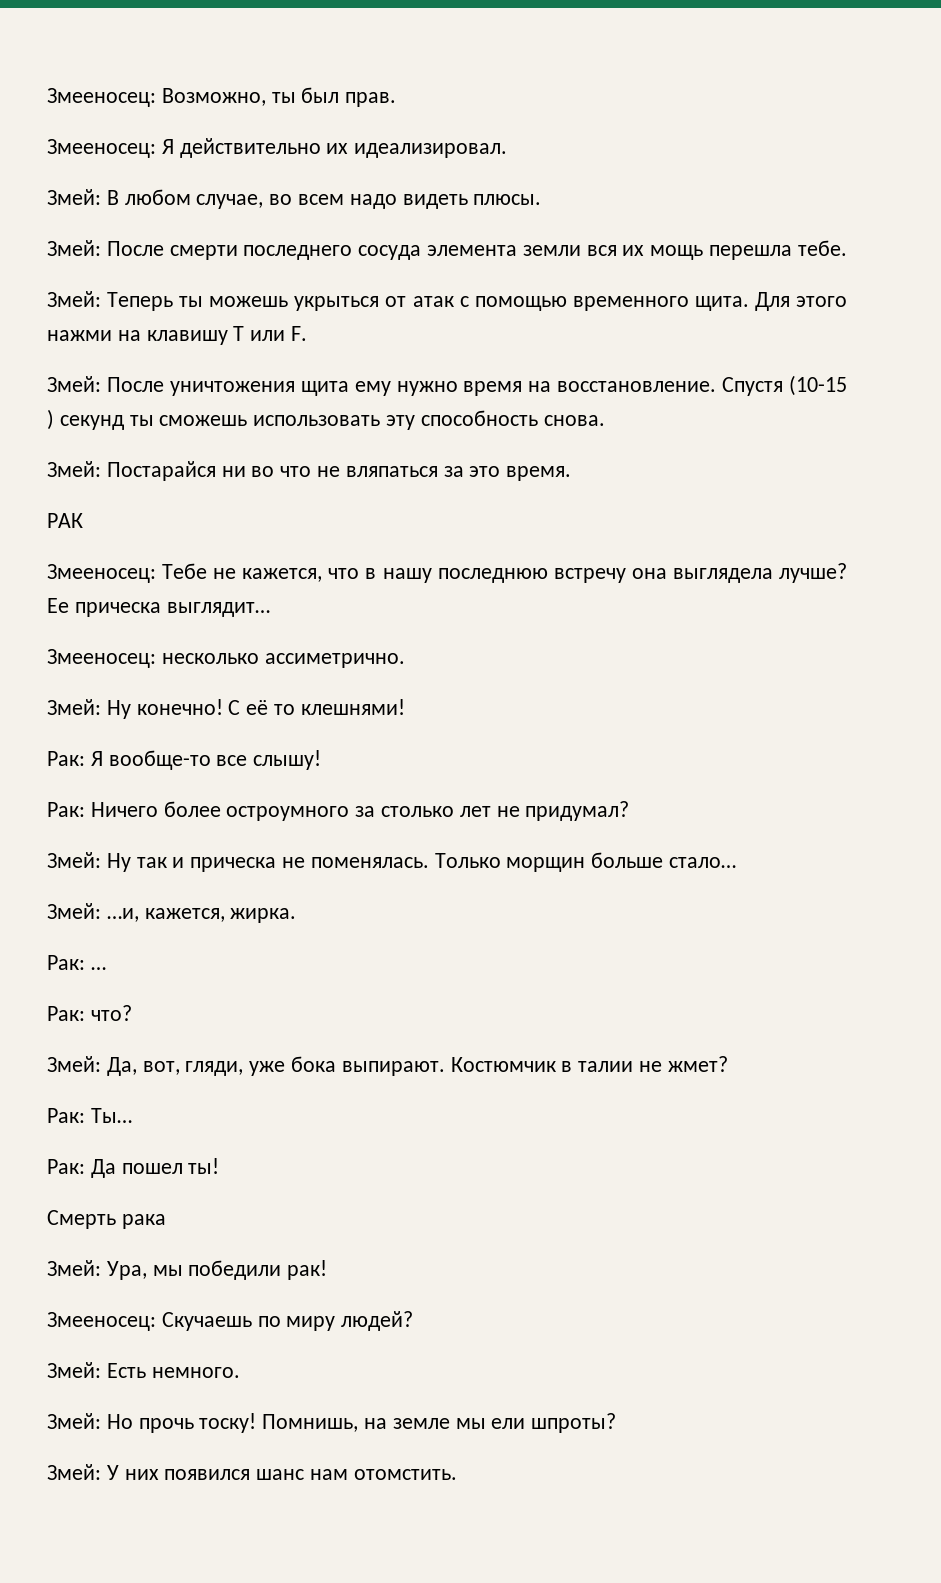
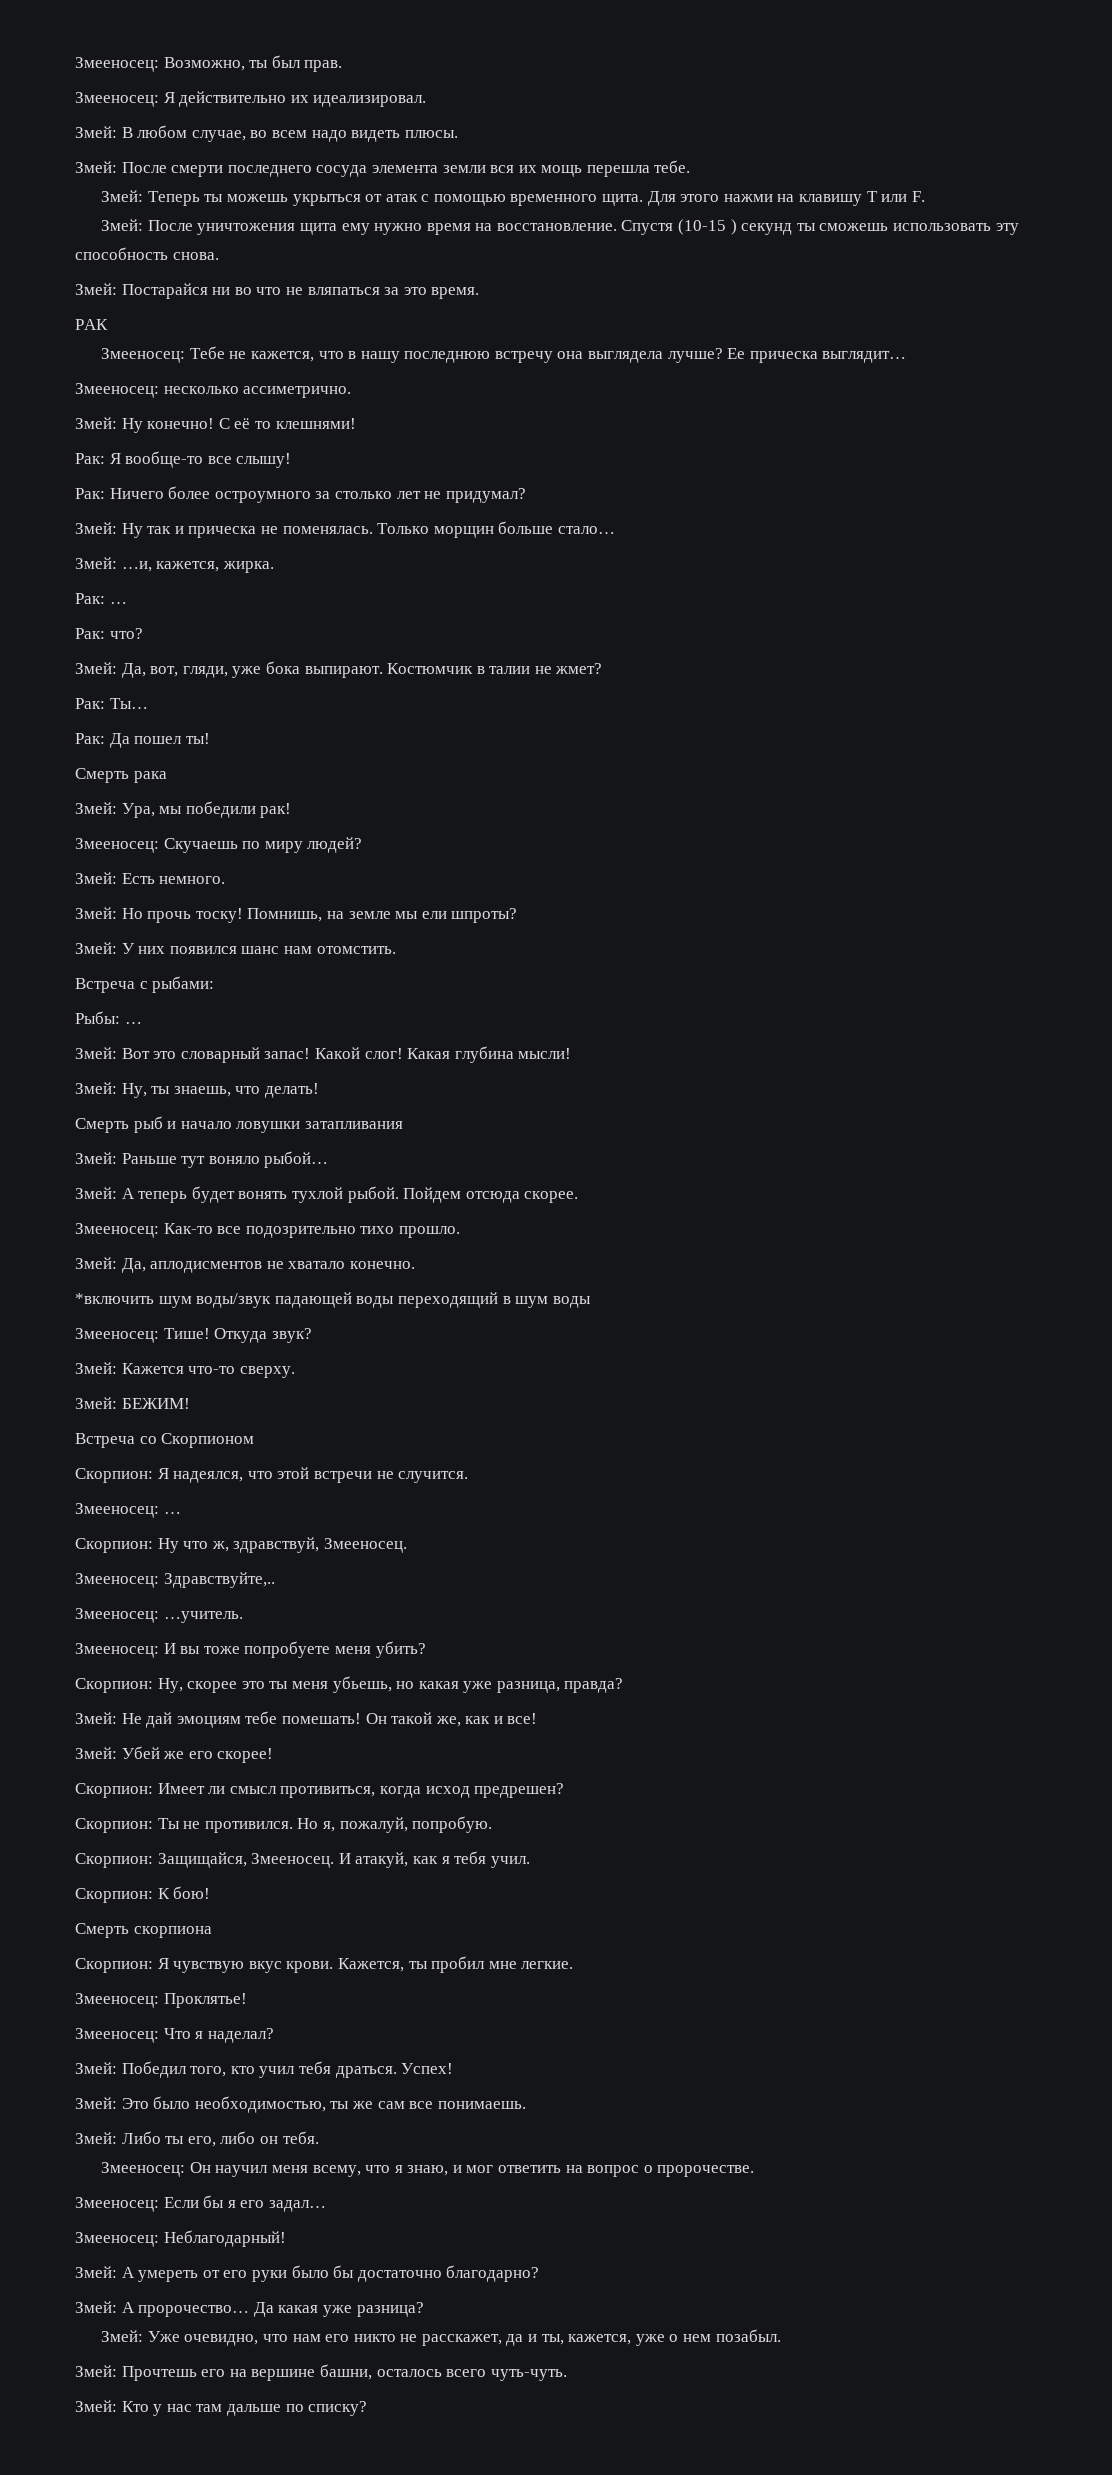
(457, 1474) none -> [75,976,215,993] [75,1011,142,1024] [75,1046,572,1063] [75,1082,319,1098] [75,1116,403,1133] [75,1151,329,1168] [75,1186,579,1203] [75,1223,460,1238] [75,1257,415,1273] [75,1292,591,1308] [75,1328,312,1343] [75,1362,295,1378] [75,1397,190,1409] [75,1433,255,1448] [75,1467,469,1483] [75,1503,181,1518] [75,1537,407,1553] [75,1572,275,1588] [75,1608,243,1623] [75,1641,426,1658] [75,1676,624,1693] [75,1711,538,1728] [75,1746,274,1763] [75,1783,565,1798] [75,1816,493,1833] [75,1851,530,1868] [75,1886,211,1903] [75,1923,212,1938] [75,1956,574,1973] [75,1993,247,2008] [75,2028,274,2043] [75,2061,454,2078] [75,2096,526,2113] [75,2131,319,2147] [101,2162,755,2177] [75,2195,326,2212] [75,2230,286,2247] [75,2265,540,2282] [75,2301,424,2317] [101,2329,781,2346] [75,2364,567,2381] [75,2400,368,2416] // Встреча с рыбами: // Рыбы: … // Змей: Вот это словарный запас! Какой слог! Какая глубина мысли! // Змей: Ну, ты знаешь, что делать! // Смерть рыб и начало ловушки затапливания // Змей: Раньше тут воняло рыбой… // Змей: А теперь будет вонять тухлой рыбой. Пойдем отсюда скорее. // Змееносец: Как-то все подозрительно тихо прошло. // Змей: Да, аплодисментов не хватало конечно. // *включить шум воды/звук падающей воды переходящий в шум воды // Змееносец: Тише! Откуда звук? // Змей: Кажется что-то сверху. // Змей: БЕЖИМ! // Встреча со Скорпионом // Скорпион: Я надеялся, что этой встречи не случится. // Змееносец: … // Скорпион: Ну что ж, здравствуй, Змееносец. // Змееносец: Здравствуйте,.. // Змееносец: …учитель. // Змееносец: И вы тоже попробуете меня убить? // Скорпион: Ну, скорее это ты меня убьешь, но какая уже разница, правда? // Змей: Не дай эмоциям тебе помешать! Он такой же, как и все! // Змей: Убей же его скорее! // Скорпион: Имеет ли смысл противиться, когда исход предрешен? // Скорпион: Ты не противился. Но я, пожалуй, попробую. // Скорпион: Защищайся, Змееносец. И атакуй, как я тебя учил. // Скорпион: К бою! // Смерть скорпиона // Скорпион: Я чувствую вкус крови. Кажется, ты пробил мне легкие. // Змееносец: Проклятье! // Змееносец: Что я наделал? // Змей: Победил того, кто учил тебя драться. Успех! // Змей: Это было необходимостью, ты же сам все понимаешь. // Змей: Либо ты его, либо он тебя. // Змееносец: Он научил меня всему, что я знаю, и мог ответить на вопрос о пророчестве. // Змееносец: Если бы я его задал… // Змееносец: Неблагодарный! // Змей: А умереть от его руки было бы достаточно благодарно? // Змей: А пророчество… Да какая уже разница? // Змей: Уже очевидно, что нам его никто не расскажет, да и ты, кажется, уже о нем позабыл. // Змей: Прочтешь его на вершине башни, осталось всего чуть-чуть. // Змей: Кто у нас там дальше по списку?

